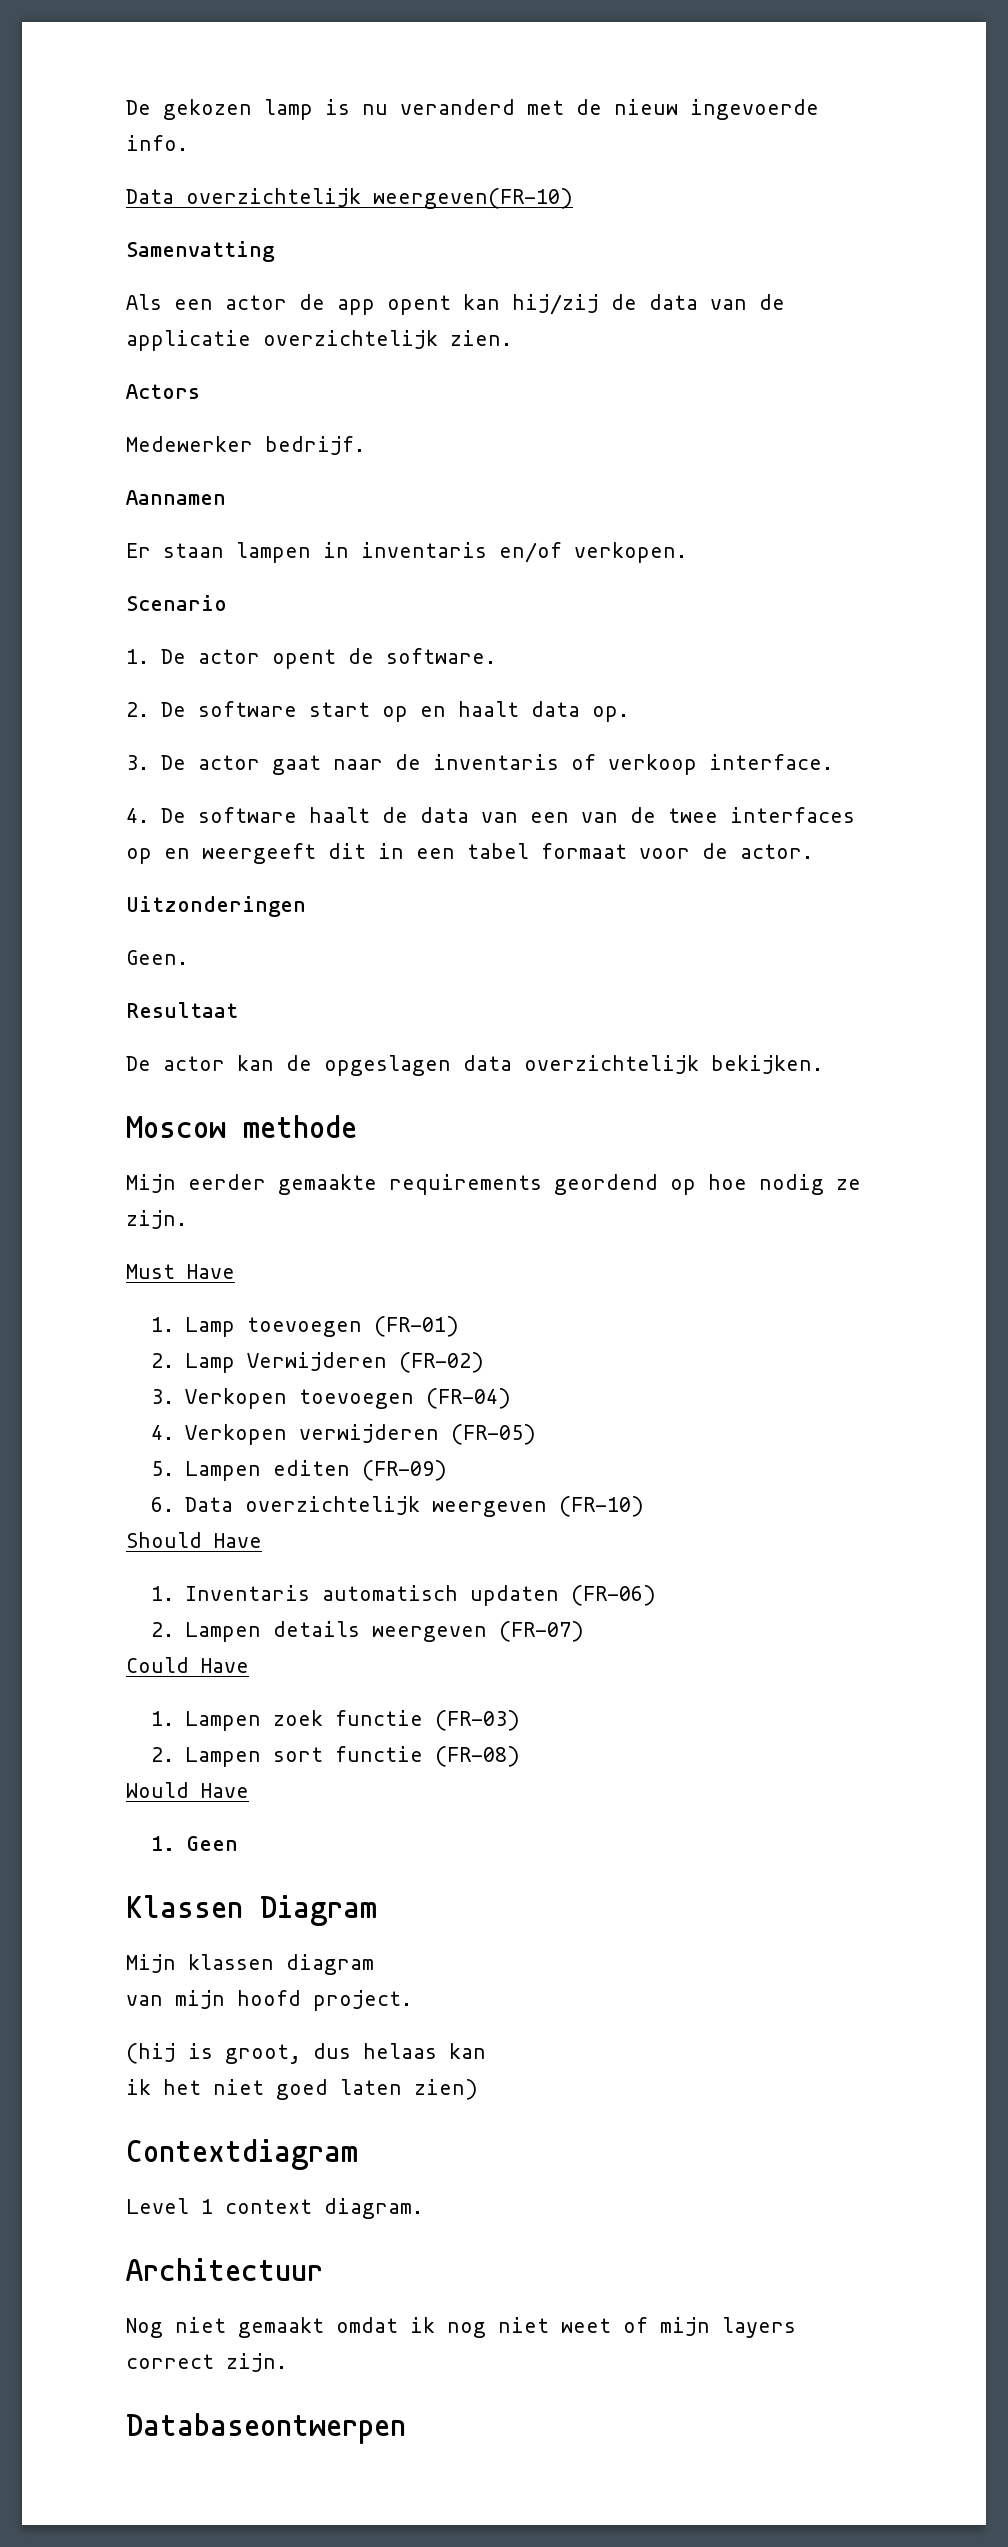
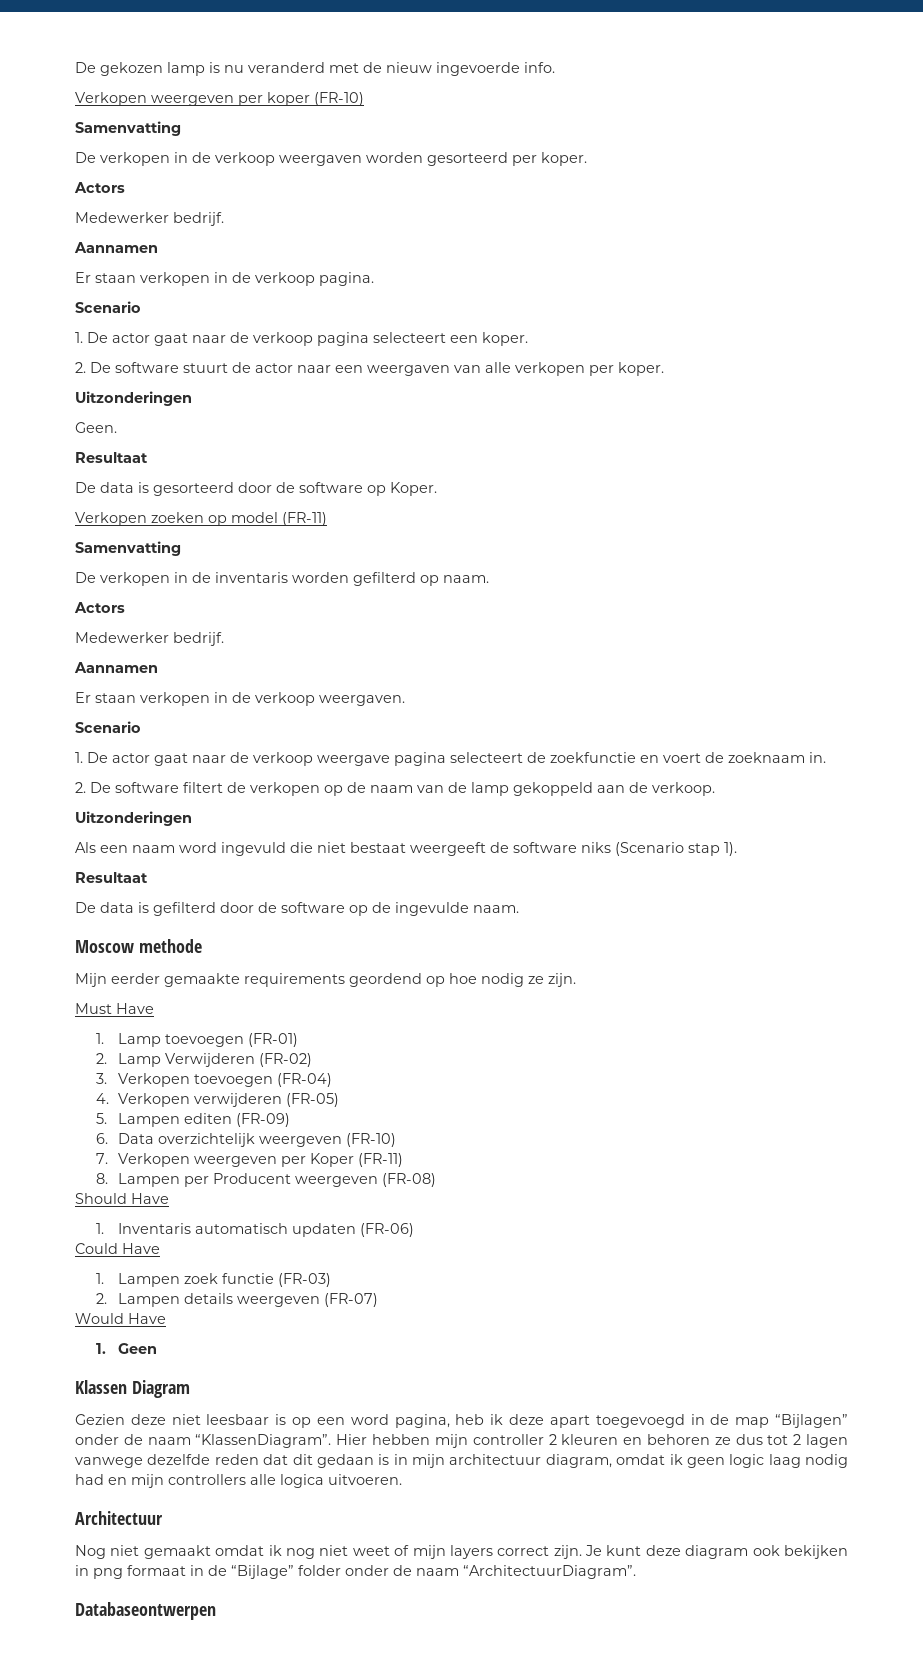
[126,188,573,209] [126,241,275,262] [126,294,785,315] [126,330,512,351] [126,384,200,399] [126,436,365,455] [126,490,226,505] [126,542,687,563] [126,595,227,611] [126,648,496,669] [126,701,629,722] [126,754,833,775] [126,807,855,823] [126,843,813,864] [126,896,306,917] [126,950,188,965] [126,1002,238,1018] [126,1055,823,1076] Data overzichtelijk weergeven(FR-10) // Samenvatting // Als een actor de app opent kan hij/zij de data van de applicatie overzichtelijk zien. // Actors // Medewerker bedrijf. // Aannamen // Er staan lampen in inventaris en/of verkopen. // Scenario // 1. De actor opent de software. // 2. De software start op en haalt data op. // 3. De actor gaat naar de inventaris of verkoop interface. // 4. De software haalt de data van een van de twee interfaces op en weergeeft dit in een tabel formaat voor de actor. // Uitzonderingen // Geen. // Resultaat // De actor kan de opgeslagen data overzichtelijk bekijken. -> [75,92,364,106] [75,121,181,136] [75,152,587,166] [74,182,125,193] [75,212,224,226] [74,242,158,253] [75,272,374,286] [75,301,141,313] [75,332,528,346] [75,362,664,376] [75,391,192,406] [75,422,117,433] [75,452,148,463] [75,482,437,496] [75,512,327,526] [75,541,181,556] [75,572,489,586] [74,602,125,613] [75,632,224,646] [74,662,158,673] [75,692,405,706] [75,721,141,733] [75,752,826,766] [75,782,715,796] [75,811,192,826] [75,842,737,856] [75,872,148,883] [75,902,519,916] Verkopen weergeven per koper (FR-10) // Samenvatting // De verkopen in de verkoop weergaven worden gesorteerd per koper. // Actors // Medewerker bedrijf. // Aannamen // Er staan verkopen in de verkoop pagina. // Scenario // 1. De actor gaat naar de verkoop pagina selecteert een koper. // 2. De software stuurt de actor naar een weergaven van alle verkopen per koper. // Uitzonderingen // Geen. // Resultaat // De data is gesorteerd door de software op Koper. // Verkopen zoeken op model (FR-11) // Samenvatting // De verkopen in de inventaris worden gefilterd op naam. // Actors // Medewerker bedrijf. // Aannamen // Er staan verkopen in de verkoop weergaven. // Scenario // 1. De actor gaat naar de verkoop weergave pagina selecteert de zoekfunctie en voert de zoeknaam in. // 2. De software filtert de verkopen op de naam van de lamp gekoppeld aan de verkoop. // Uitzonderingen // Als een naam word ingevuld die niet bestaat weergeeft de software niks (Scenario stap 1). // Resultaat // De data is gefilterd door de software op de ingevulde naam.
(644, 1506) none -> [96,1153,403,1167] [96,1173,436,1187] // 7. Verkopen weergeven per Koper (FR-11) // 8. Lampen per Producent weergeven (FR-08)
[151,1621,584,1642] // 2. Lampen details weergeven (FR-07) -> (414, 1230) none
[272,1746,520,1767] sort functie (FR-08) -> [183,1293,378,1307] details weergeven (FR-07)
[126,1954,374,1975] [126,1990,412,2011] [126,2043,486,2064] [126,2079,478,2100] [126,2139,358,2170] [126,2198,423,2219] Mijn klassen diagram // van mijn hoofd project. // (hij is groot, dus helaas kan // ik het niet goed laten zien) // Contextdiagram // Level 1 context diagram. -> [75,1414,849,1428] [75,1434,848,1448] [75,1454,848,1468] [75,1474,402,1488] Gezien deze niet leesbaar is op een word pagina, heb ik deze apart toegevoegd in de map “Bijlagen” onder de naam “KlassenDiagram”. Hier hebben mijn controller 2 kleuren en behoren ze dus tot 2 lagen vanwege dezelfde reden dat dit gedaan is in mijn architectuur diagram, omdat ik geen logic laag nodig had en mijn controllers alle logica uitvoeren.
(287, 2362) none -> [585,1545,849,1559] [75,1565,636,1579] Je kunt deze diagram ook bekijken in png formaat in de “Bijlage” folder onder de naam “ArchitectuurDiagram”.

